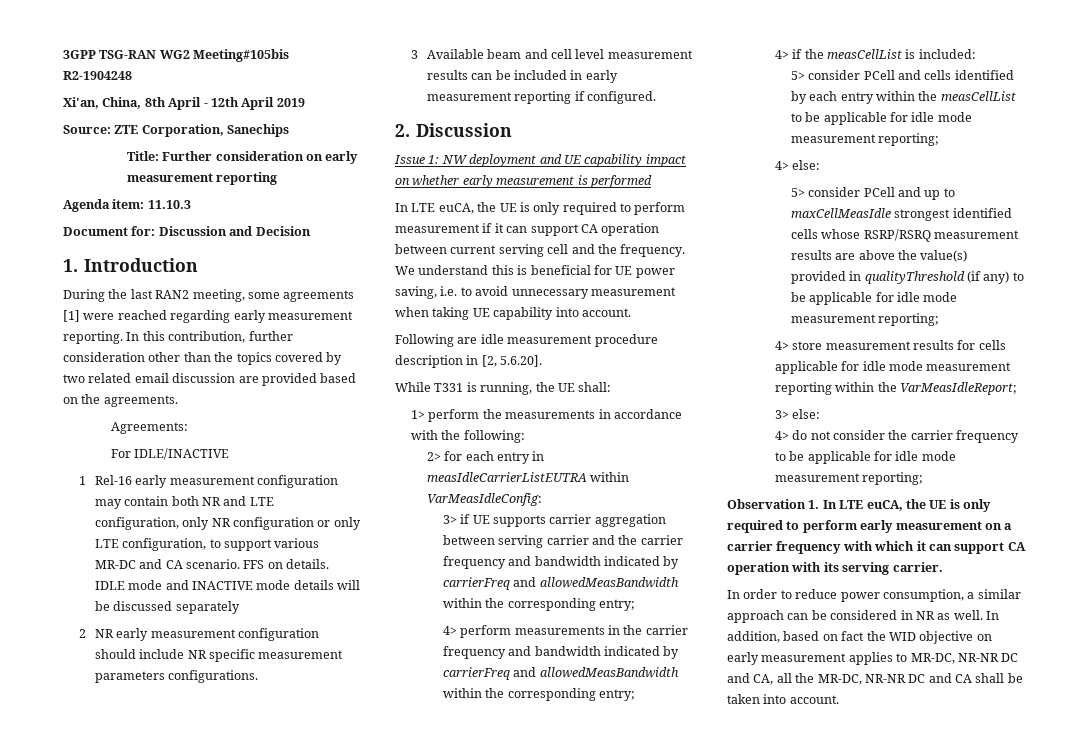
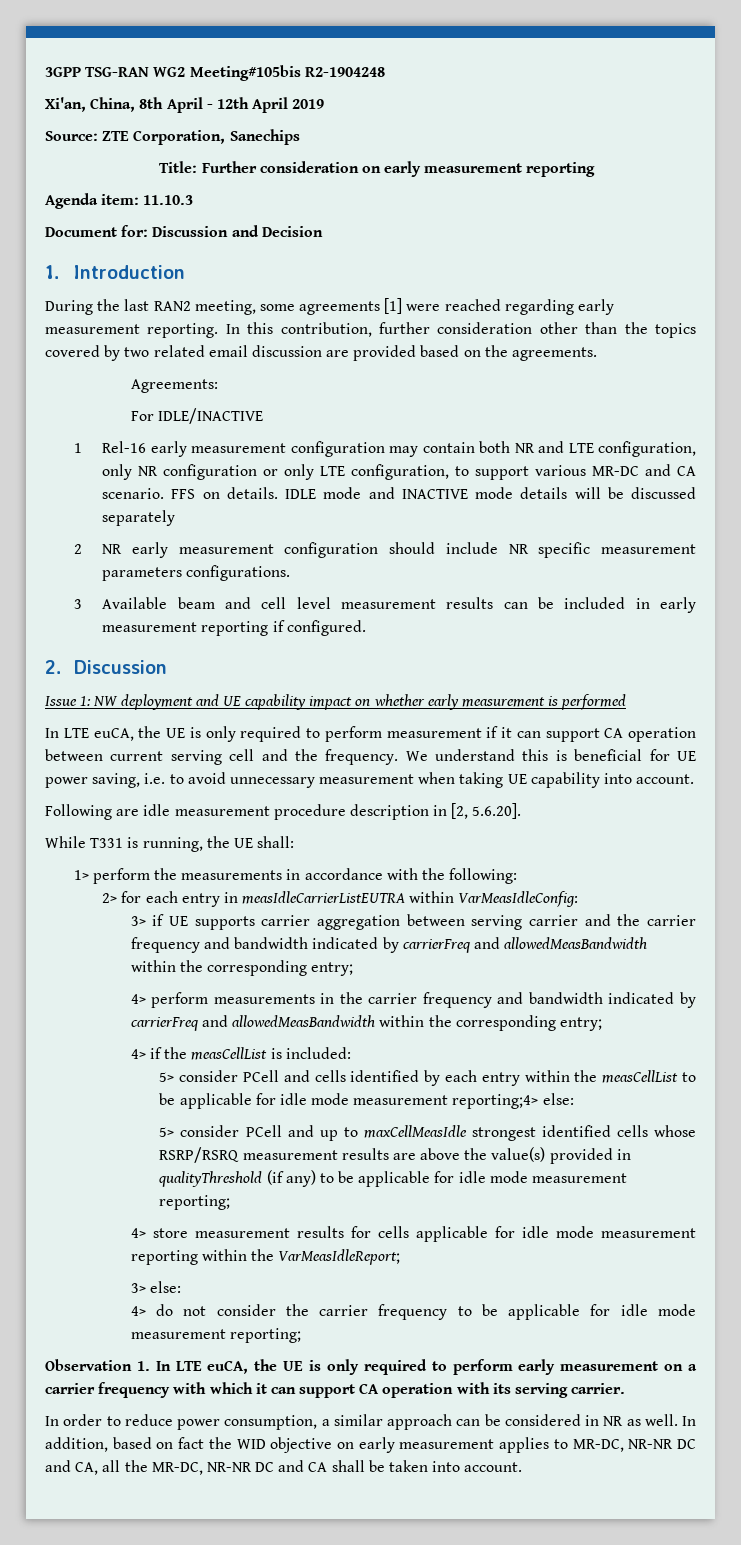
[878,133,940,146] [774,161,789,170] reporting; // 4> -> [452,1094,539,1109] reporting;4>

